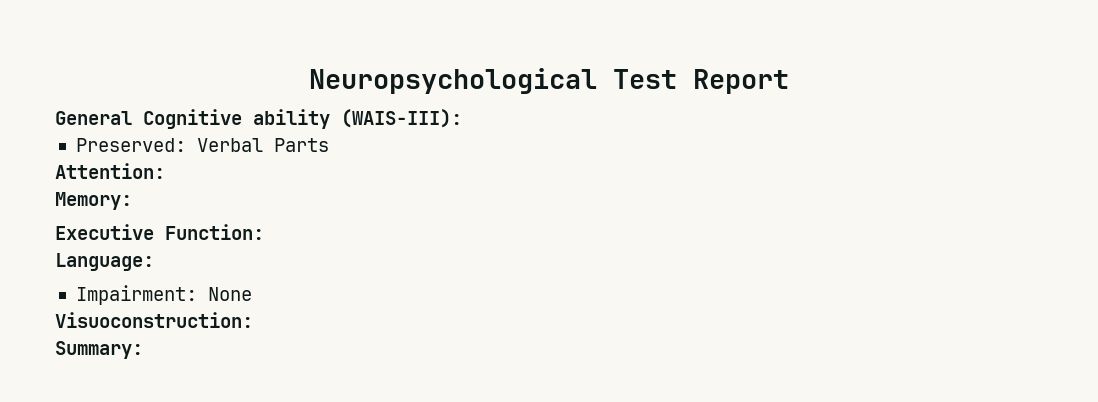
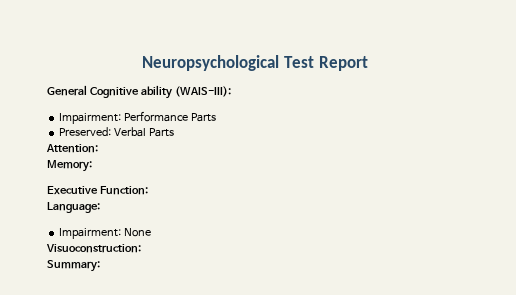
(462, 118) none -> [59,111,217,124] // Impairment: Performance Parts

